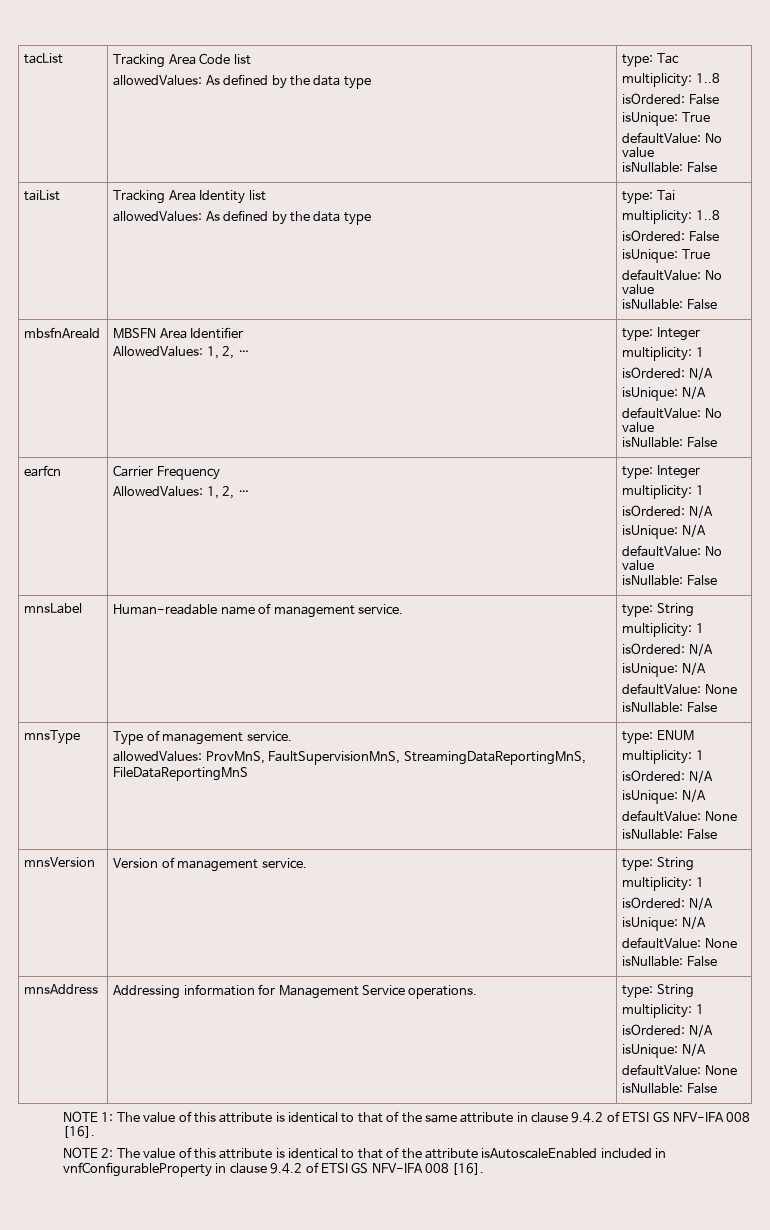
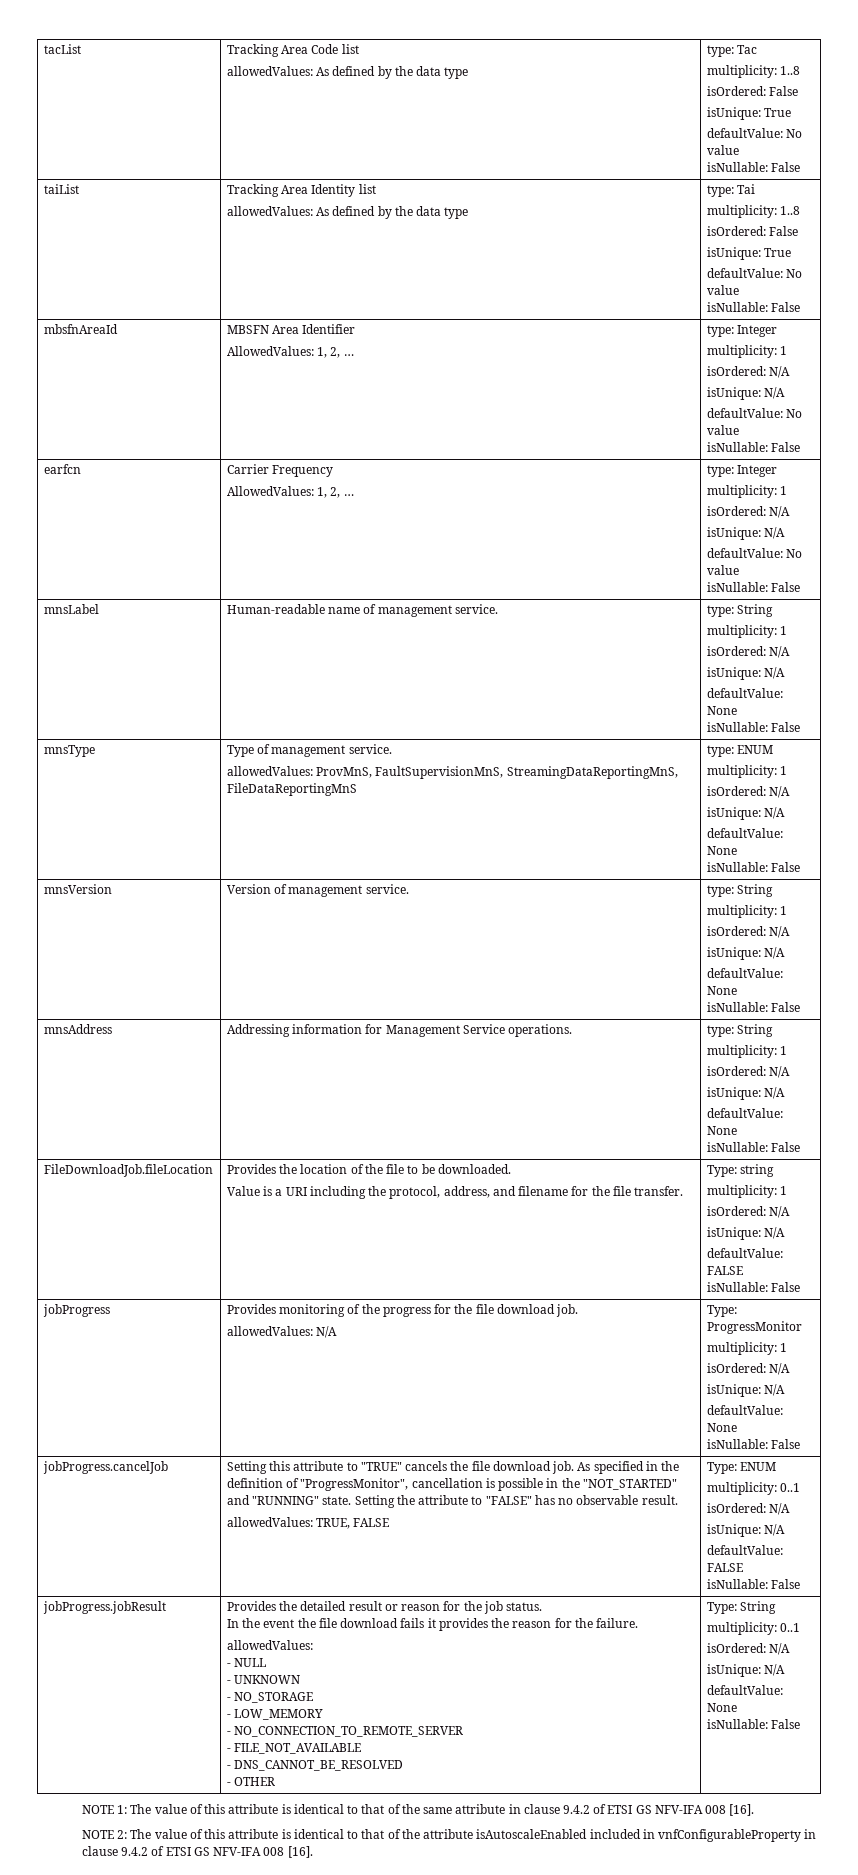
(717, 1088) none -> [43,1164,213,1177] [226,1164,511,1174] [226,1186,684,1199] [706,1164,775,1177] [706,1185,788,1198] [706,1206,791,1218] [706,1227,786,1240] [706,1248,783,1258] [706,1266,743,1275] [706,1282,801,1292] [42,1304,110,1317] [226,1304,579,1317] [226,1326,338,1338] [706,1305,737,1317] [706,1321,802,1334] [706,1342,788,1355] [706,1363,791,1375] [706,1384,786,1397] [706,1405,783,1415] [706,1423,737,1432] [706,1439,801,1449] [42,1461,168,1474] [226,1461,680,1474] [226,1478,677,1491] [226,1495,678,1508] [226,1517,390,1529] [706,1462,777,1474] [706,1482,801,1495] [706,1503,791,1515] [706,1524,786,1537] [706,1545,783,1555] [706,1563,743,1572] [706,1579,801,1589] [42,1601,166,1614] [226,1601,543,1614] [226,1618,639,1631] [226,1640,313,1650] [226,1658,267,1667] [226,1675,301,1684] [226,1692,314,1703] [226,1709,324,1720] [226,1726,464,1737] [226,1743,362,1754] [226,1760,404,1771] [226,1777,276,1786] [706,1601,777,1614] [706,1622,801,1635] [706,1643,791,1655] [706,1664,786,1677] [706,1685,783,1695] [706,1703,737,1712] [706,1719,801,1729] // FileDownloadJob.fileLocation | Provides the location of the file to be downloaded. // Value is a URI including the protocol, address, and filename for the file transfer. | Type: string // multiplicity: 1 // isOrdered: N/A // isUnique: N/A // defaultValue: FALSE // isNullable: False // jobProgress | Provides monitoring of the progress for the file download job. // allowedValues: N/A | Type: ProgressMonitor // multiplicity: 1 // isOrdered: N/A // isUnique: N/A // defaultValue: None // isNullable: False // jobProgress.cancelJob | Setting this attribute to "TRUE" cancels the file download job. As specified in the definition of "ProgressMonitor", cancellation is possible in the "NOT_STARTED" and "RUNNING" state. Setting the attribute to "FALSE" has no observable result. // allowedValues: TRUE, FALSE | Type: ENUM // multiplicity: 0..1 // isOrdered: N/A // isUnique: N/A // defaultValue: FALSE // isNullable: False // jobProgress.jobResult | Provides the detailed result or reason for the job status. // In the event the file download fails it provides the reason for the failure. // allowedValues: // - NULL // - UNKNOWN // - NO_STORAGE // - LOW_MEMORY // - NO_CONNECTION_TO_REMOTE_SERVER // - FILE_NOT_AVAILABLE // - DNS_CANNOT_BE_RESOLVED // - OTHER | Type: String // multiplicity: 0..1 // isOrdered: N/A // isUnique: N/A // defaultValue: None // isNullable: False

